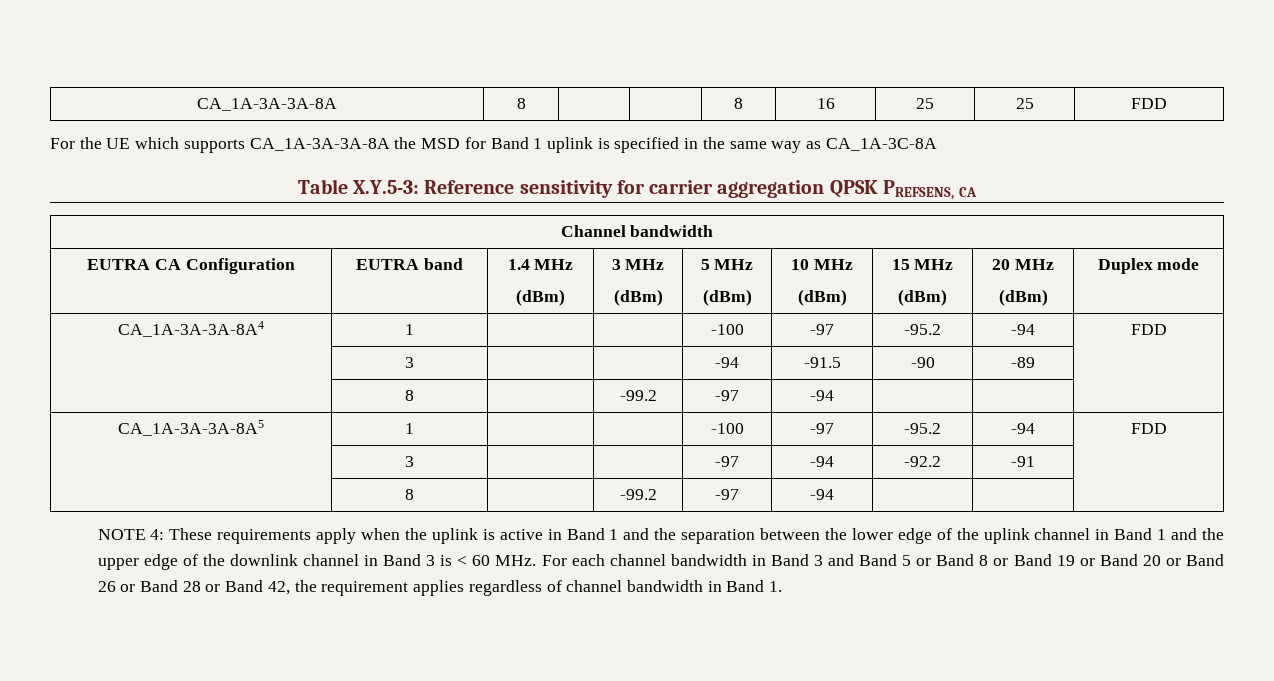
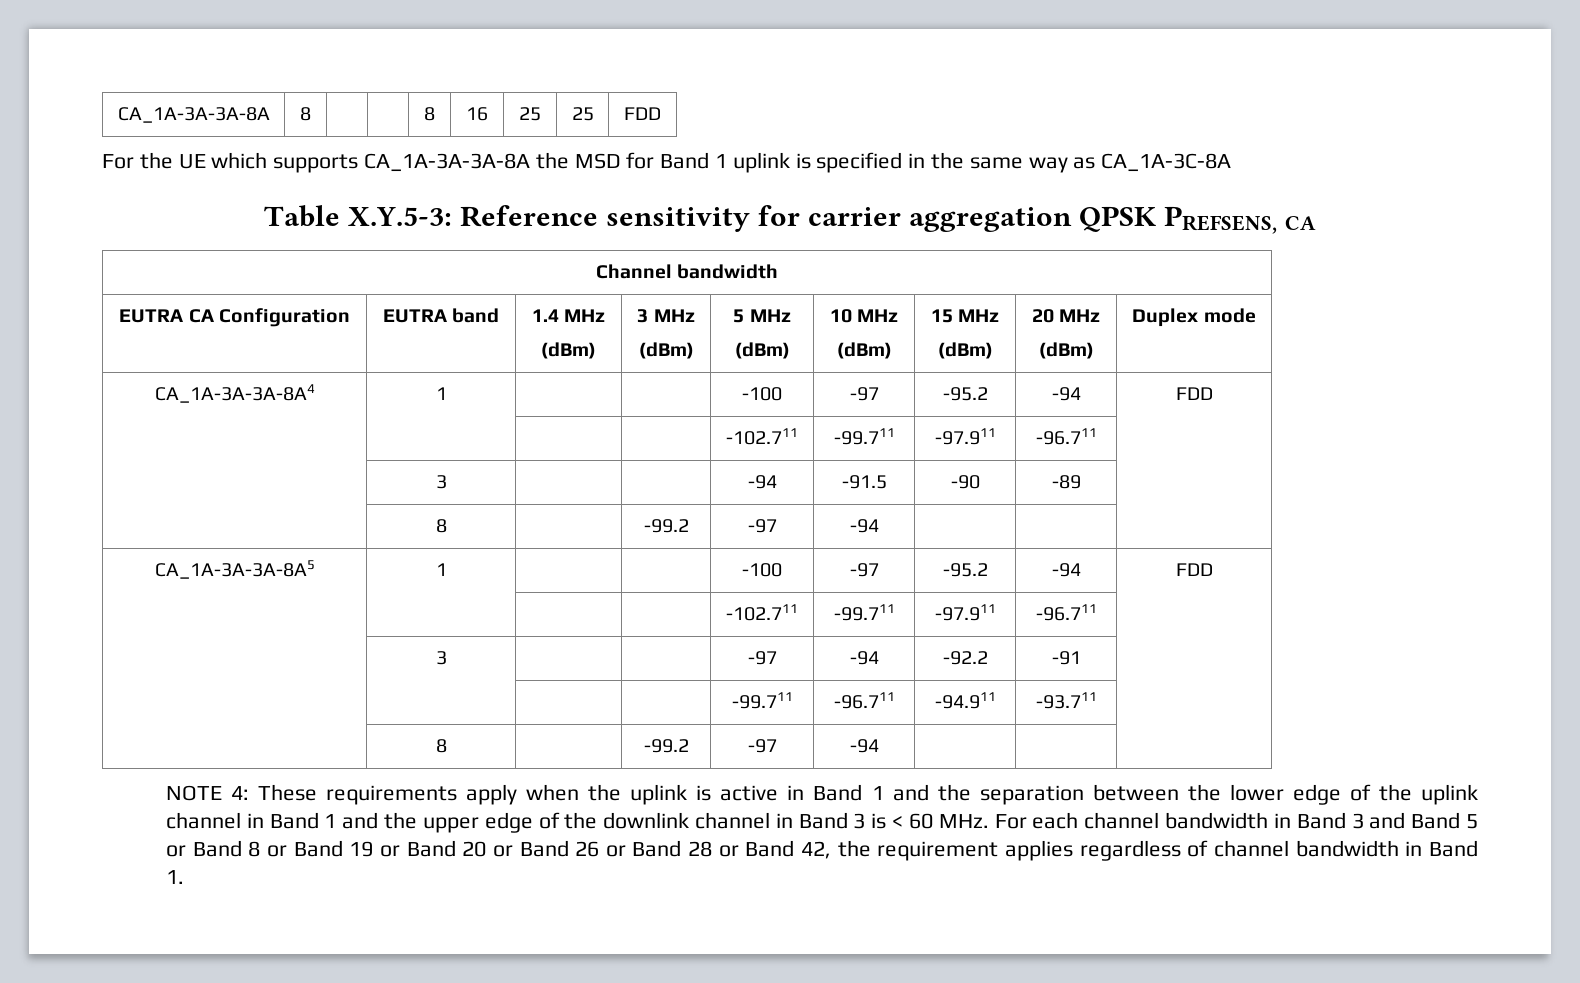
(1167, 329) none -> [726,428,798,445] [833,428,895,445] [934,428,996,445] [1035,428,1097,445] // | | | | -102.711 | -99.711 | -97.911 | -96.711 |
(1167, 428) none -> [726,604,798,621] [833,604,895,621] [934,604,996,621] [1035,604,1097,621] // | | | | -102.711 | -99.711 | -97.911 | -96.711 |
(1035, 461) none -> [731,692,793,709] [833,692,895,709] [934,692,996,709] [1035,692,1097,709] // | | | | -99.711 | -96.711 | -94.911 | -93.711 |

